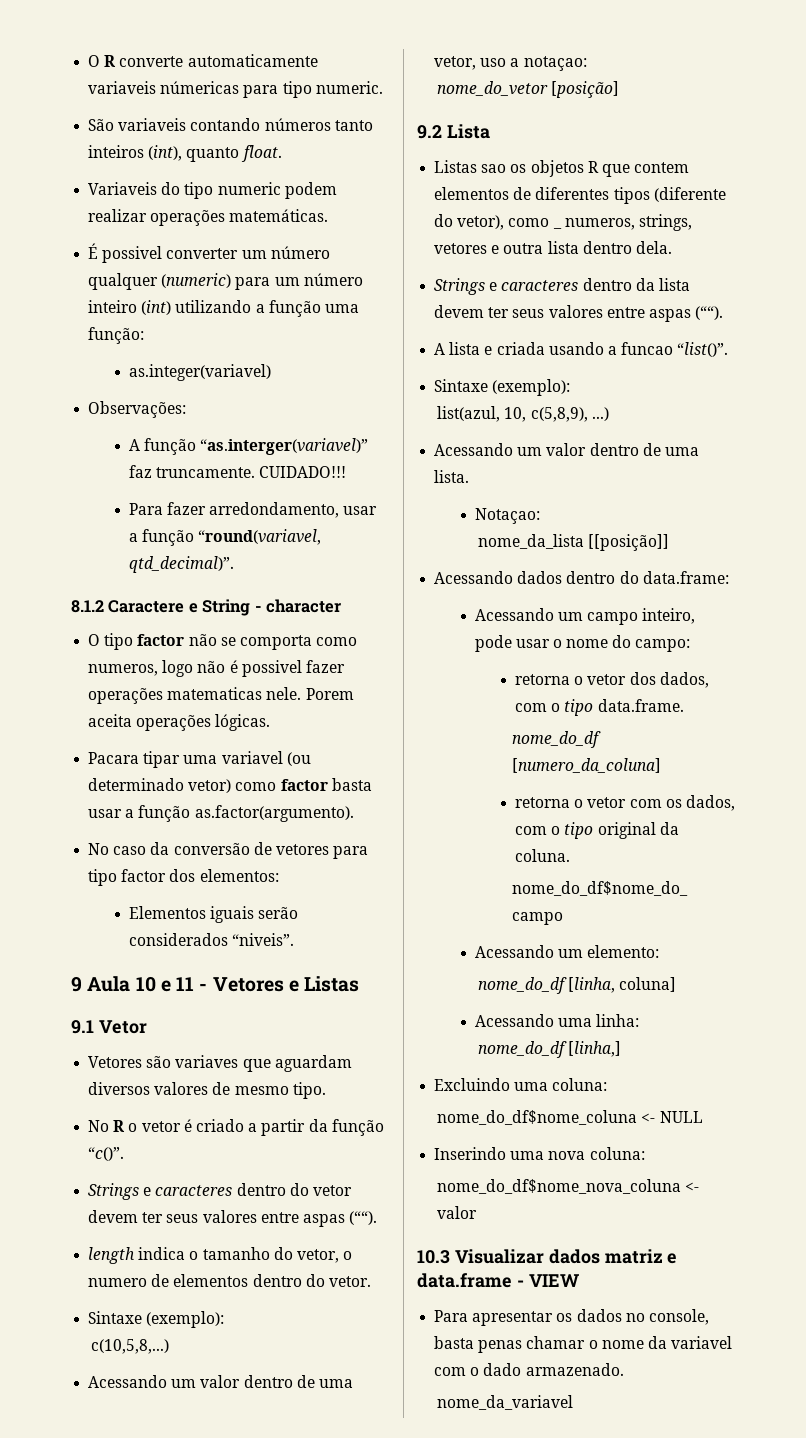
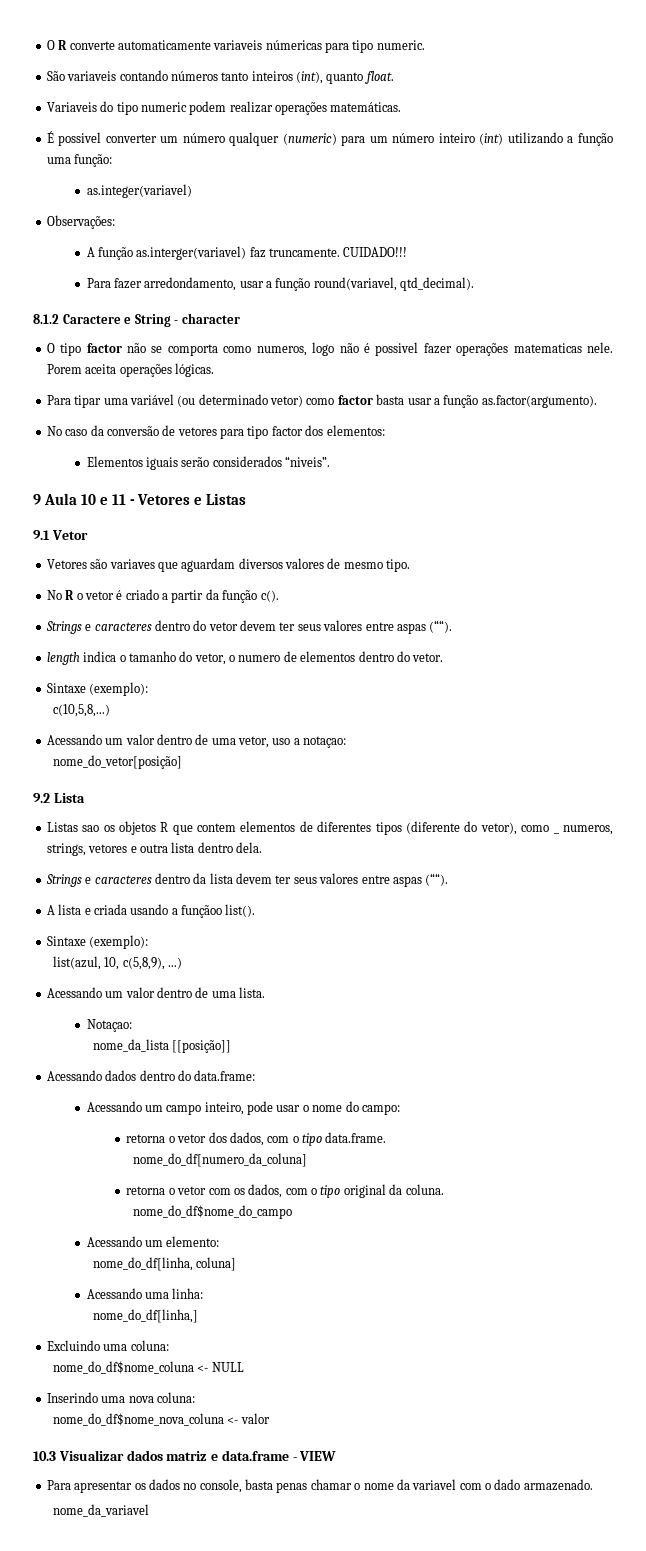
[199,438,368,455] “as.interger(variavel)” -> [136,246,247,260] as.interger(variavel)
[197,529,321,545] [128,556,234,573] “round(variavel, qtd_decimal)”. -> [313,277,475,291] round(variavel, qtd_decimal).
[88,752,140,764] Pacara -> [46,395,71,405] Para
[221,751,283,764] variavel -> [129,394,174,405] variável
[88,1147,125,1161] “c()”. -> [260,590,279,602] c().
[437,81,620,98] nome_do_vetor [posição] -> [52,755,182,769] nome_do_vetor[posição]
[621,342,729,357] funcao “list()”. -> [181,904,256,918] funçãoo list().
[512,731,602,748] [512,758,662,773] nome_do_df [numero_da_coluna] -> [132,1153,307,1167] nome_do_df[numero_da_coluna]
[477,977,615,994] nome_do_df [linha, -> [92,1257,193,1271] nome_do_df[linha,
[477,1041,621,1058] nome_do_df [linha,] -> [92,1309,198,1323] nome_do_df[linha,]

